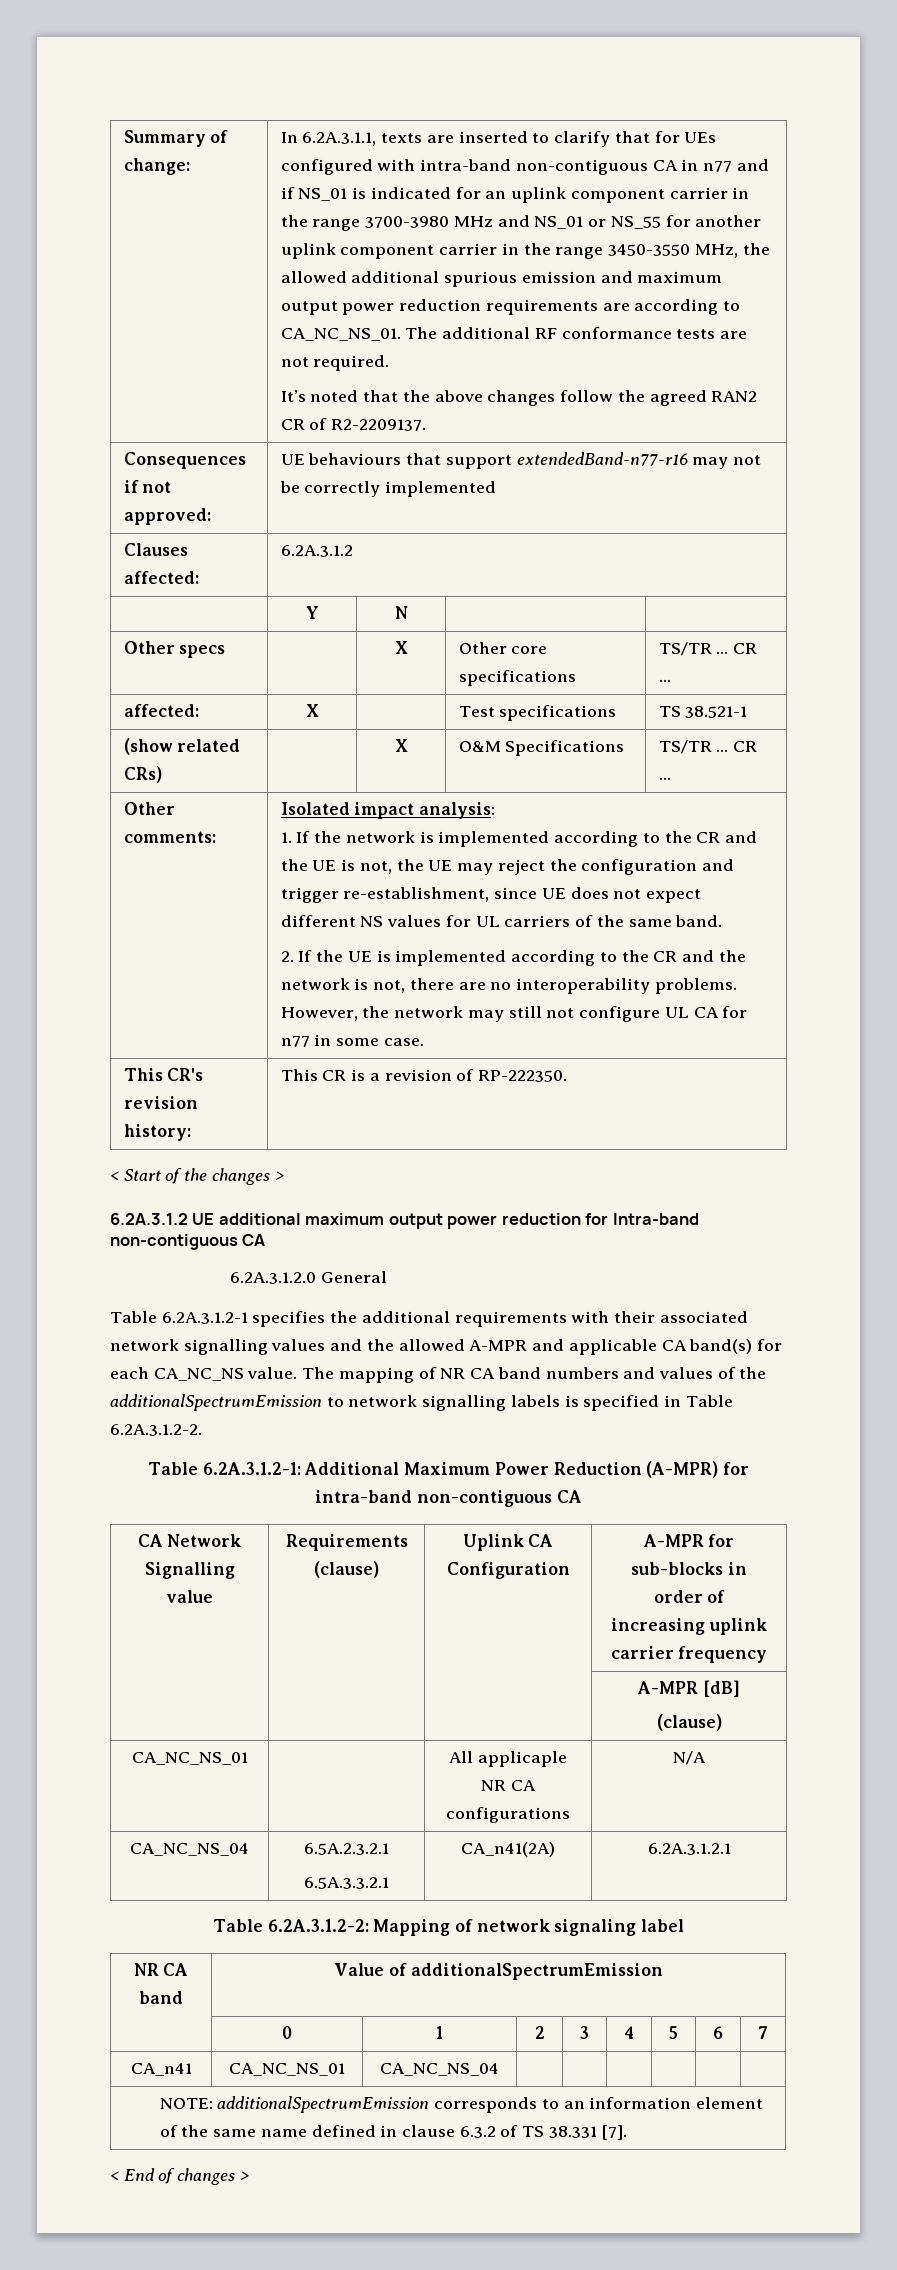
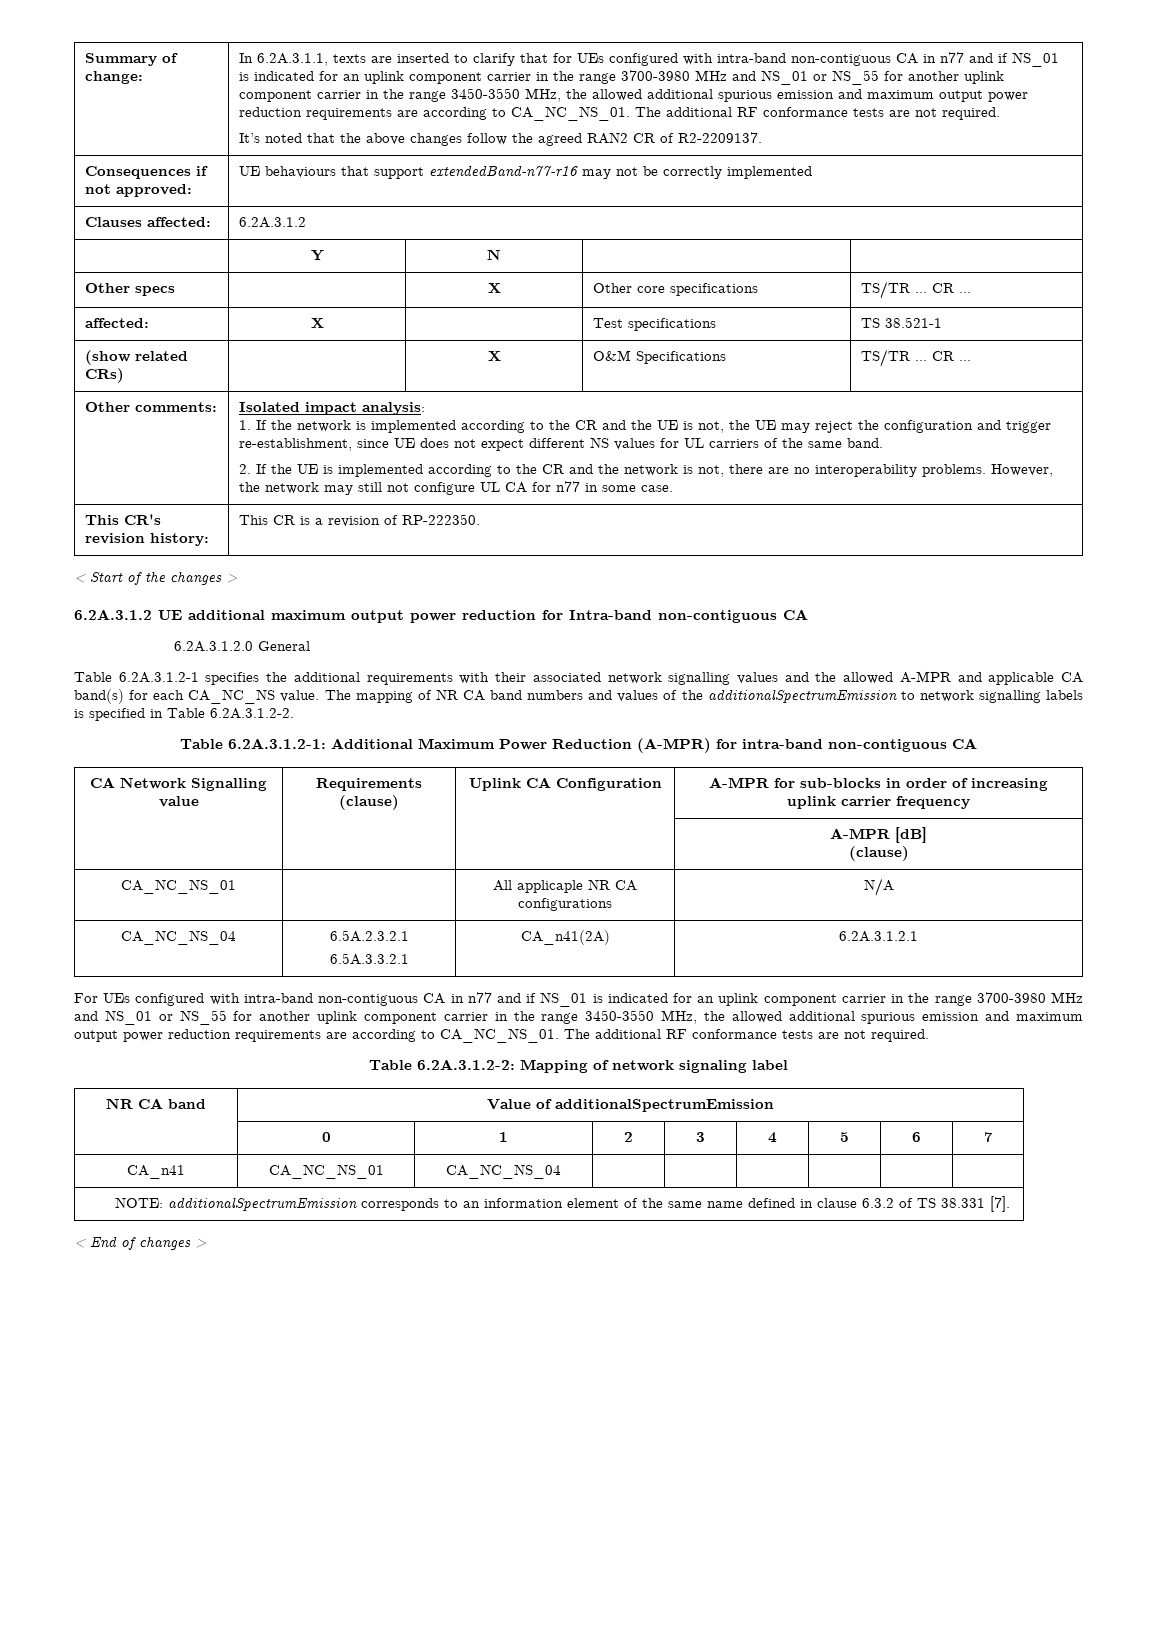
(731, 1849) none -> [74,992,1084,1007] [74,1010,1084,1025] [74,1028,929,1043] // For UEs configured with intra-band non-contiguous CA in n77 and if NS_01 is indicated for an uplink component carrier in the range 3700-3980 MHz and NS_01 or NS_55 for another uplink component carrier in the range 3450-3550 MHz, the allowed additional spurious emission and maximum output power reduction requirements are according to CA_NC_NS_01. The additional RF conformance tests are not required.

